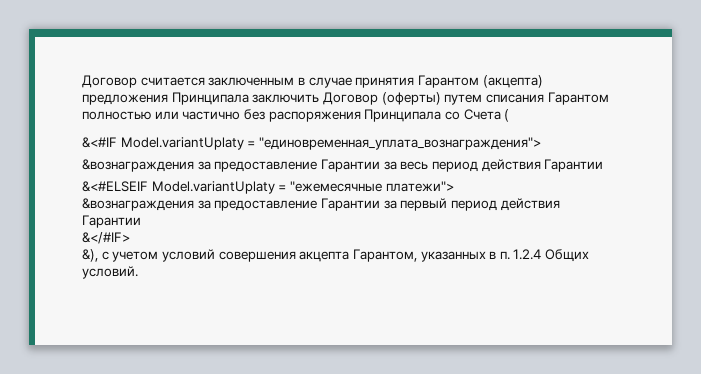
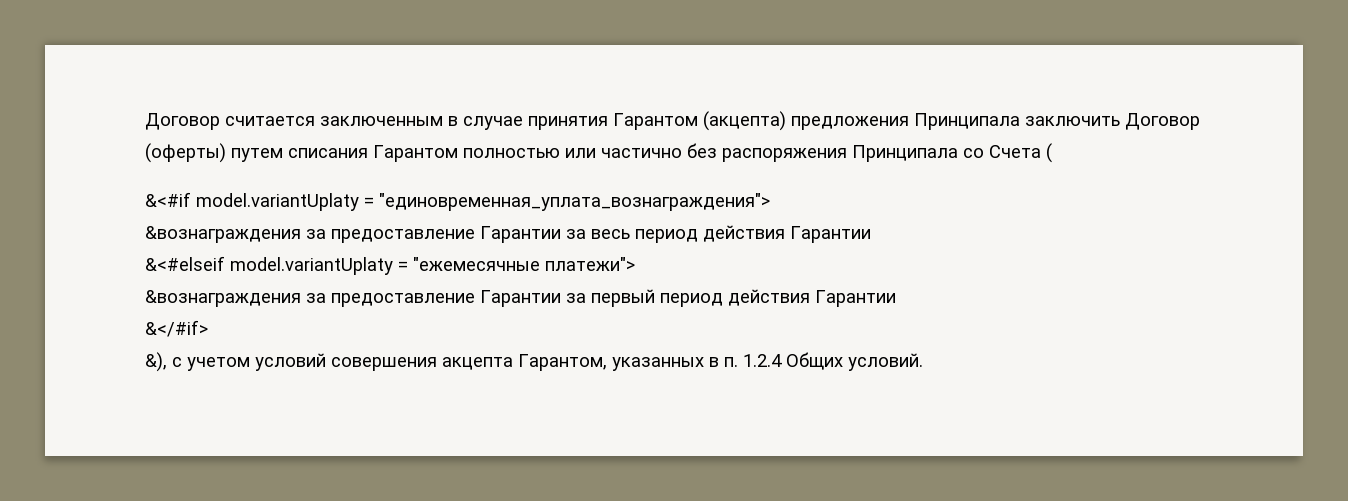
[82,137,244,150] &<#IF Model.variantUplaty -> [145,192,359,211] &<#if model.variantUplaty
[82,181,275,194] &<#ELSEIF Model.variantUplaty -> [145,256,393,275] &<#elseif model.variantUplaty
[82,232,130,244] &</#IF> -> [145,320,208,337] &</#if>

